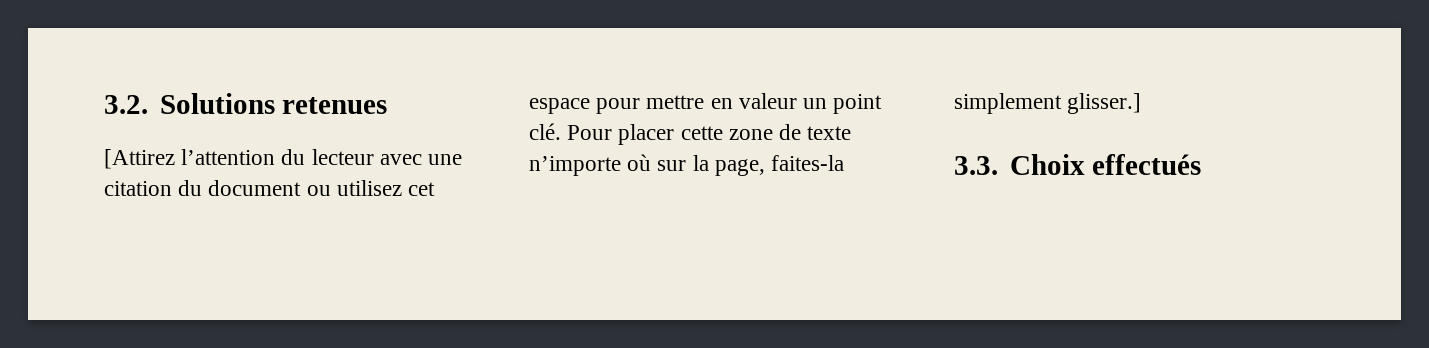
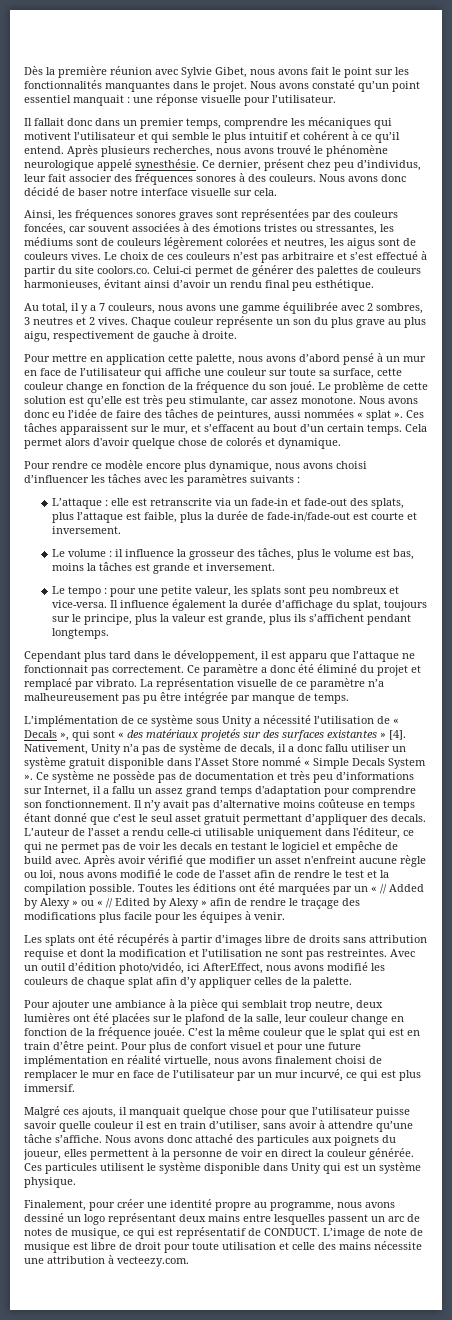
[104,93,388,114] [104,149,463,169] [104,180,436,196] [529,93,883,114] [529,123,852,145] [529,154,845,176] [954,93,1142,114] [954,154,1202,175] 3.2. Solutions retenues // [Attirez l’attention du lecteur avec une citation du document ou utilisez cet espace pour mettre en valeur un point clé. Pour placer cette zone de texte n’importe où sur la page, faites-la simplement glisser.] // 3.3. Choix effectués -> [24,66,409,78] [24,80,420,92] [24,94,336,106] [24,117,392,129] [24,131,400,143] [24,145,388,157] [24,159,421,171] [24,173,406,185] [24,187,277,196] [24,209,398,221] [24,223,394,235] [24,237,416,249] [24,251,427,263] [24,265,421,277] [24,279,374,291] [24,302,423,314] [24,316,426,328] [24,330,237,342] [24,353,426,365] [24,368,402,379] [24,381,428,393] [24,395,418,407] [24,409,424,421] [24,423,427,435] [24,437,341,449] [24,460,367,472] [24,474,300,486] [51,498,404,509] [51,511,417,523] [51,526,121,534] [51,548,414,560] [51,562,275,574] [51,586,399,597] [51,599,427,611] [51,614,411,625] [51,628,109,639] [24,650,415,662] [24,664,421,676] [24,678,384,690] [24,692,349,704] [24,715,399,727] [24,729,406,741] [24,743,406,755] [24,757,426,769] [24,771,414,783] [24,786,416,797] [24,799,415,811] [24,813,426,825] [24,827,414,839] [24,841,398,853] [24,855,426,867] [24,869,389,881] [24,883,424,895] [24,898,360,909] [24,911,285,923] [24,934,427,946] [24,949,415,960] [24,962,385,974] [24,977,352,988] [24,999,383,1011] [24,1013,404,1025] [24,1027,420,1039] [24,1041,361,1053] [24,1055,382,1067] [24,1069,421,1081] [24,1084,75,1092] [24,1106,410,1118] [24,1120,413,1132] [24,1134,396,1146] [23,1148,414,1160] [24,1162,421,1174] [24,1177,76,1188] [24,1199,395,1211] [24,1213,420,1225] [24,1227,423,1239] [24,1241,422,1253] [24,1255,189,1267] Dès la première réunion avec Sylvie Gibet, nous avons fait le point sur les fonctionnalités manquantes dans le projet. Nous avons constaté qu’un point essentiel manquait : une réponse visuelle pour l’utilisateur. // Il fallait donc dans un premier temps, comprendre les mécaniques qui motivent l’utilisateur et qui semble le plus intuitif et cohérent à ce qu’il entend. Après plusieurs recherches, nous avons trouvé le phénomène neurologique appelé synesthésie. Ce dernier, présent chez peu d’individus, leur fait associer des fréquences sonores à des couleurs. Nous avons donc décidé de baser notre interface visuelle sur cela. // Ainsi, les fréquences sonores graves sont représentées par des couleurs foncées, car souvent associées à des émotions tristes ou stressantes, les médiums sont de couleurs légèrement colorées et neutres, les aigus sont de couleurs vives. Le choix de ces couleurs n’est pas arbitraire et s’est effectué à partir du site coolors.co. Celui-ci permet de générer des palettes de couleurs harmonieuses, évitant ainsi d’avoir un rendu final peu esthétique. // Au total, il y a 7 couleurs, nous avons une gamme équilibrée avec 2 sombres, 3 neutres et 2 vives. Chaque couleur représente un son du plus grave au plus aigu, respectivement de gauche à droite. // Pour mettre en application cette palette, nous avons d’abord pensé à un mur en face de l’utilisateur qui affiche une couleur sur toute sa surface, cette couleur change en fonction de la fréquence du son joué. Le problème de cette solution est qu’elle est très peu stimulante, car assez monotone. Nous avons donc eu l’idée de faire des tâches de peintures, aussi nommées « splat ». Ces tâches apparaissent sur le mur, et s’effacent au bout d’un certain temps. Cela permet alors d'avoir quelque chose de colorés et dynamique. // Pour rendre ce modèle encore plus dynamique, nous avons choisi d’influencer les tâches avec les paramètres suivants : // L’attaque : elle est retranscrite via un fade-in et fade-out des splats, plus l’attaque est faible, plus la durée de fade-in/fade-out est courte et inversement. // Le volume : il influence la grosseur des tâches, plus le volume est bas, moins la tâches est grande et inversement. // Le tempo : pour une petite valeur, les splats sont peu nombreux et vice-versa. Il influence également la durée d’affichage du splat, toujours sur le principe, plus la valeur est grande, plus ils s’affichent pendant longtemps. // Cependant plus tard dans le développement, il est apparu que l’attaque ne fonctionnait pas correctement. Ce paramètre a donc été éliminé du projet et remplacé par vibrato. La représentation visuelle de ce paramètre n’a malheureusement pas pu être intégrée par manque de temps. // L’implémentation de ce système sous Unity a nécessité l’utilisation de « Decals », qui sont « des matériaux projetés sur des surfaces existantes » [4]. Nativement, Unity n’a pas de système de decals, il a donc fallu utiliser un système gratuit disponible dans l’Asset Store nommé « Simple Decals System ». Ce système ne possède pas de documentation et très peu d’informations sur Internet, il a fallu un assez grand temps d'adaptation pour comprendre son fonctionnement. Il n’y avait pas d’alternative moins coûteuse en temps étant donné que c’est le seul asset gratuit permettant d’appliquer des decals. L’auteur de l’asset a rendu celle-ci utilisable uniquement dans l'éditeur, ce qui ne permet pas de voir les decals en testant le logiciel et empêche de build avec. Après avoir vérifié que modifier un asset n'enfreint aucune règle ou loi, nous avons modifié le code de l’asset afin de rendre le test et la compilation possible. Toutes les éditions ont été marquées par un « // Added by Alexy » ou « // Edited by Alexy » afin de rendre le traçage des modifications plus facile pour les équipes à venir. // Les splats ont été récupérés à partir d’images libre de droits sans attribution requise et dont la modification et l’utilisation ne sont pas restreintes. Avec un outil d’édition photo/vidéo, ici AfterEffect, nous avons modifié les couleurs de chaque splat afin d’y appliquer celles de la palette. // Pour ajouter une ambiance à la pièce qui semblait trop neutre, deux lumières ont été placées sur le plafond de la salle, leur couleur change en fonction de la fréquence jouée. C’est la même couleur que le splat qui est en train d’être peint. Pour plus de confort visuel et pour une future implémentation en réalité virtuelle, nous avons finalement choisi de remplacer le mur en face de l’utilisateur par un mur incurvé, ce qui est plus immersif. // Malgré ces ajouts, il manquait quelque chose pour que l’utilisateur puisse savoir quelle couleur il est en train d’utiliser, sans avoir à attendre qu’une tâche s’affiche. Nous avons donc attaché des particules aux poignets du joueur, elles permettent à la personne de voir en direct la couleur générée. Ces particules utilisent le système disponible dans Unity qui est un système physique. // Finalement, pour créer une identité propre au programme, nous avons dessiné un logo représentant deux mains entre lesquelles passent un arc de notes de musique, ce qui est représentatif de CONDUCT. L’image de note de musique est libre de droit pour toute utilisation et celle des mains nécessite une attribution à vecteezy.com.

